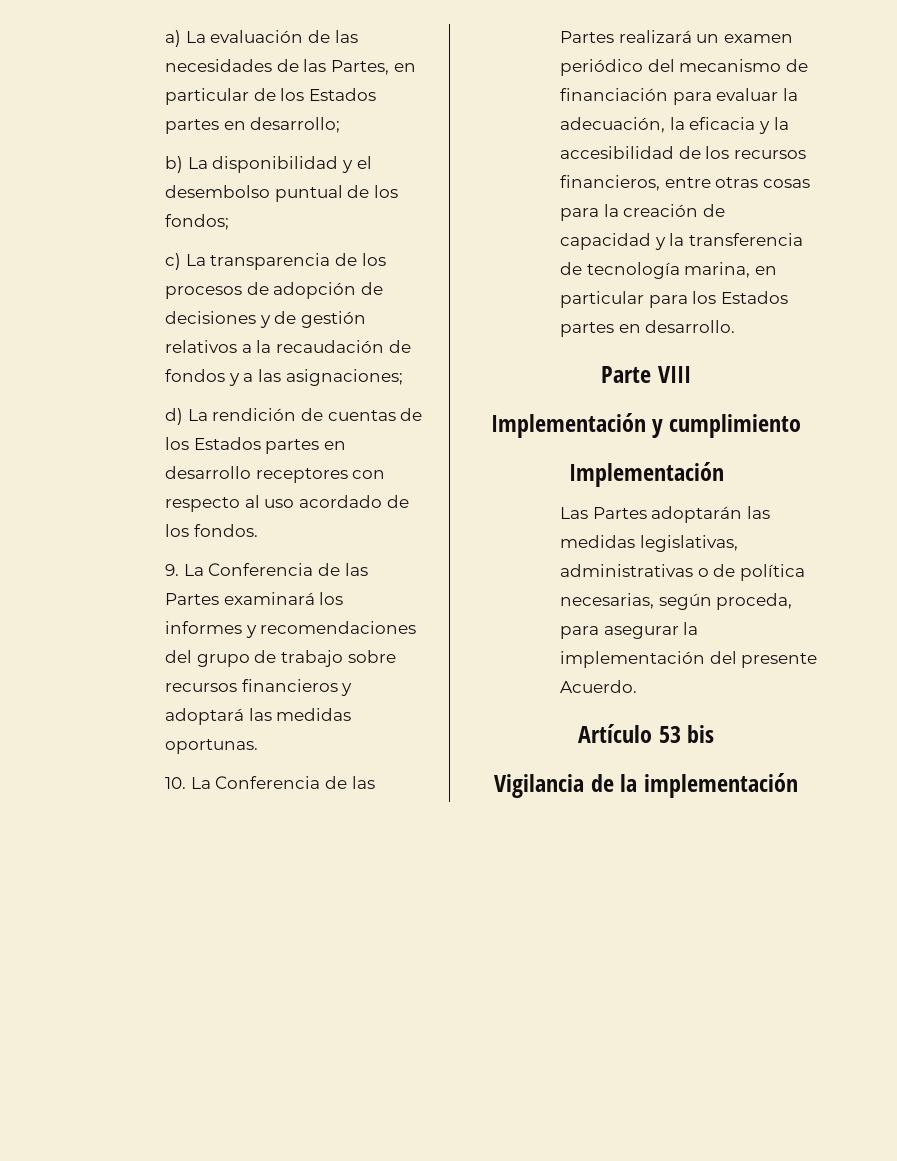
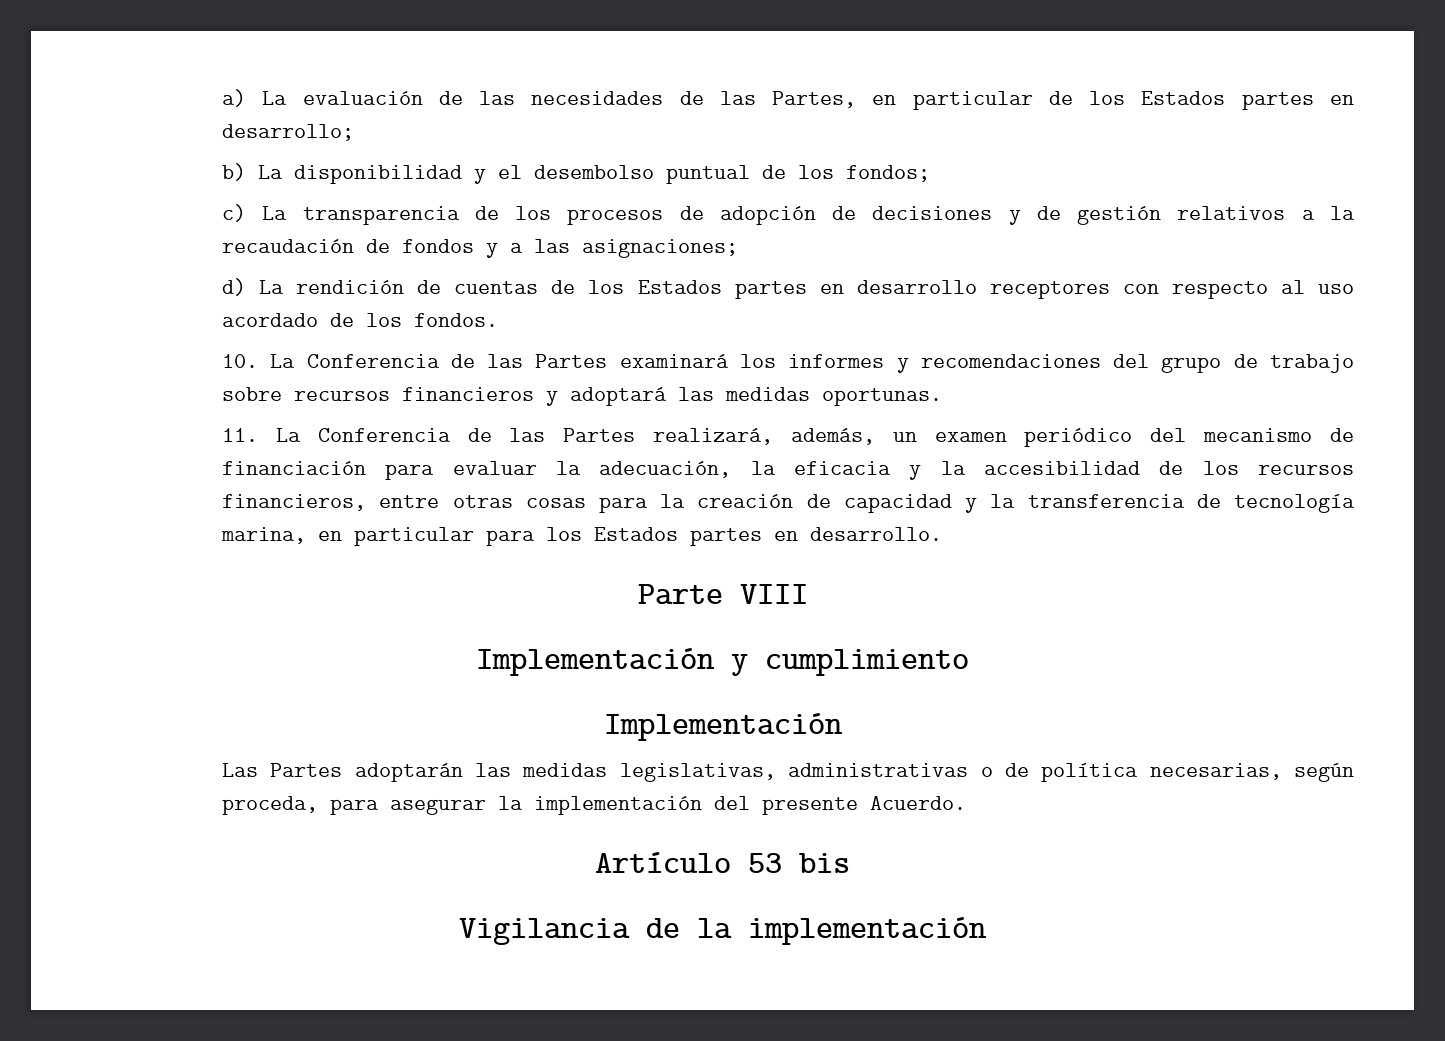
[165,564,180,576] 9. -> [222,354,259,368] 10.
[165,776,375,789] [560,30,692,43] 10. La Conferencia de las Partes realizará -> [222,428,875,445] 11. La Conferencia de las Partes realizará, además,

